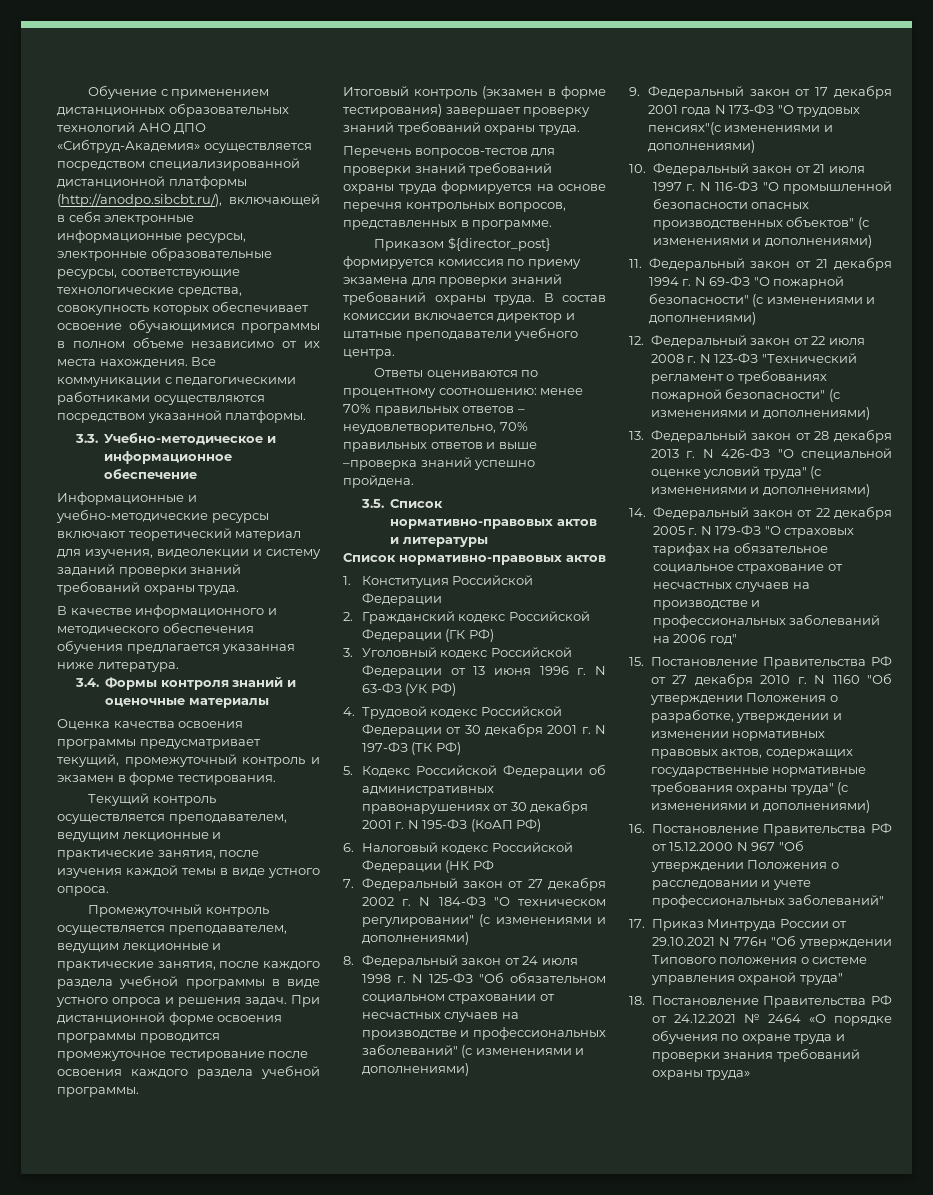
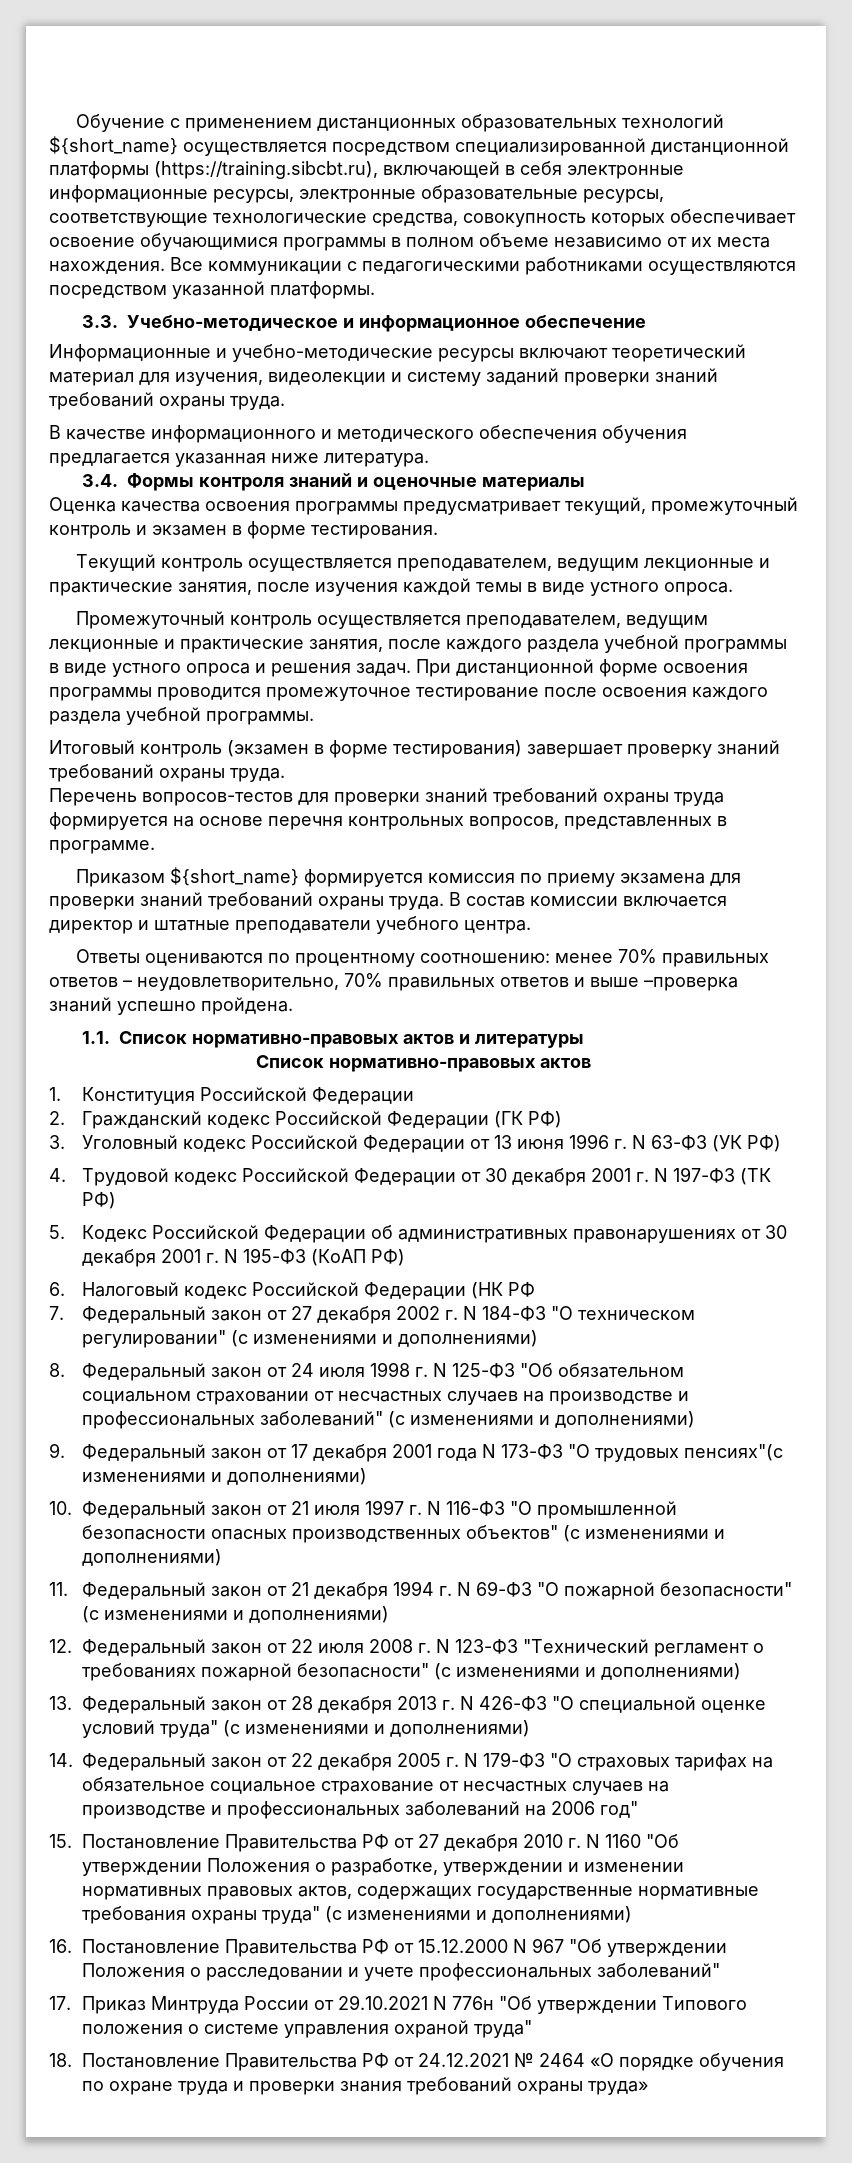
[138,123,207,135] [57,139,200,153] АНО ДПО «Сибтруд-Академия» -> [49,136,178,155] ${short_name}
[57,193,222,207] (http://anodpo.sibcbt.ru/), -> [154,161,378,179] (https://training.sibcbt.ru),
[447,237,550,251] ${director_post} -> [170,867,300,886] ${short_name}
[360,499,384,508] 3.5. -> [82,1031,111,1044] 1.1.

